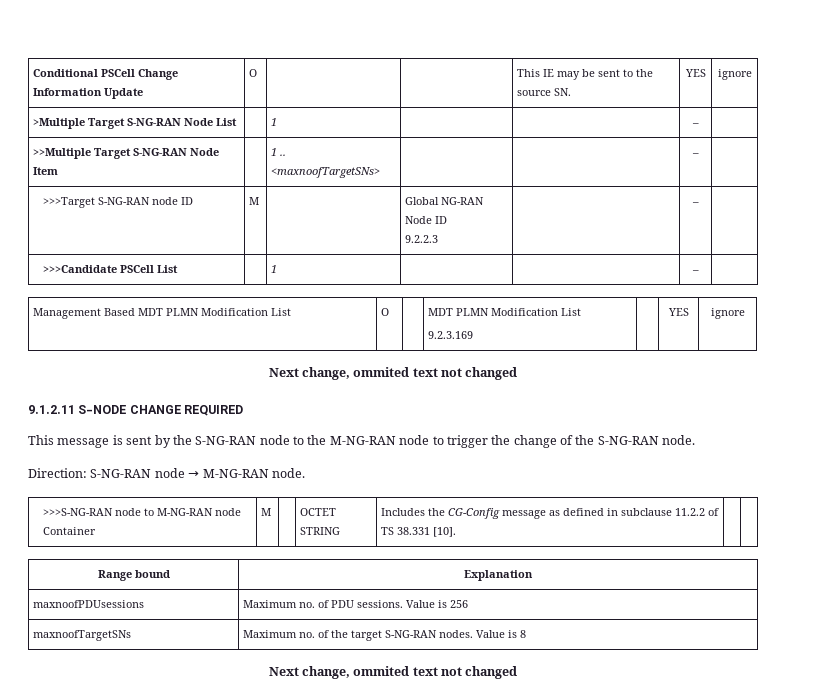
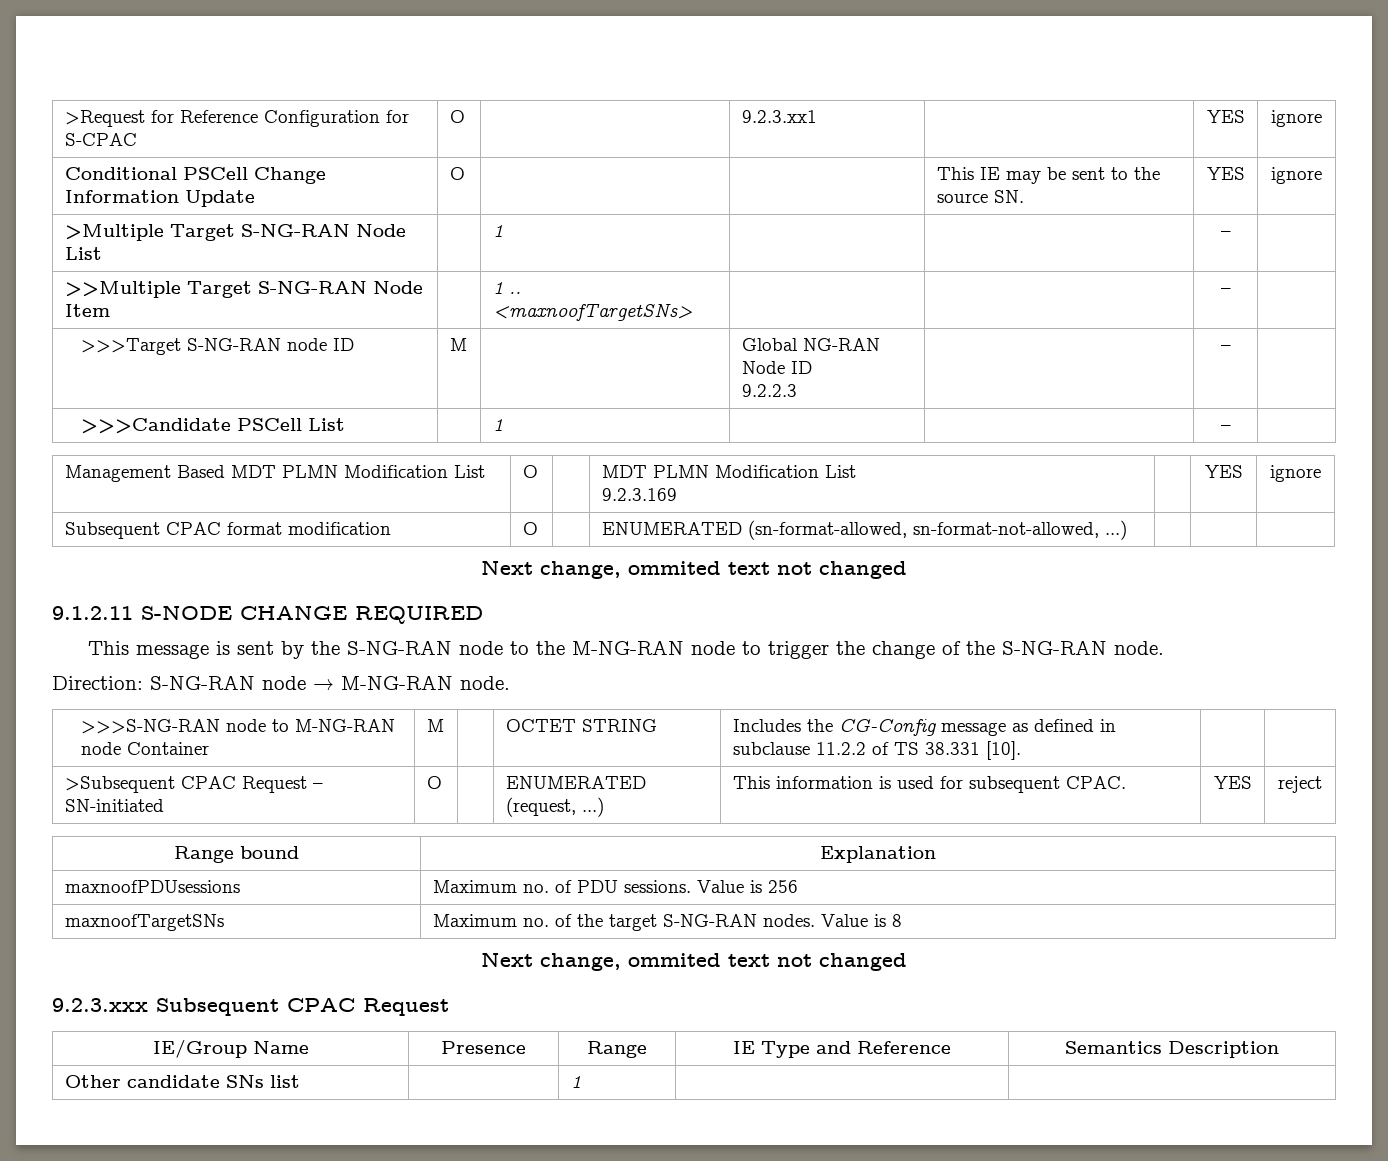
(33, 73) none -> [64,110,409,127] [64,133,137,146] [449,110,465,123] [741,110,817,123] [1206,110,1245,123] [1271,110,1322,127] >Request for Reference Configuration for S-CPAC | O | | 9.2.3.xx1 | | YES | ignore //
(745, 313) none -> [64,522,391,539] [522,522,538,535] [601,520,1127,540] // Subsequent CPAC format modification | O | | ENUMERATED (sn-format-allowed, sn-format-not-allowed, ...) | | |
(457, 532) none -> [64,776,323,793] [64,799,164,812] [426,776,442,789] [505,776,646,789] [505,797,604,817] [732,776,1126,793] [1213,776,1252,789] [1278,776,1322,793] // >Subsequent CPAC Request – SN-initiated | O | | ENUMERATED (request, ...) | This information is used for subsequent CPAC. | YES | reject
(518, 672) none -> [52,998,449,1016] [152,1039,309,1058] [441,1041,526,1054] [587,1041,647,1058] [733,1041,951,1058] [1065,1041,1279,1058] [64,1075,300,1088] [570,1076,581,1088] // 9.2.3.xxx Subsequent CPAC Request // IE/Group Name | Presence | Range | IE Type and Reference | Semantics Description // Other candidate SNs list | | 1 | |

